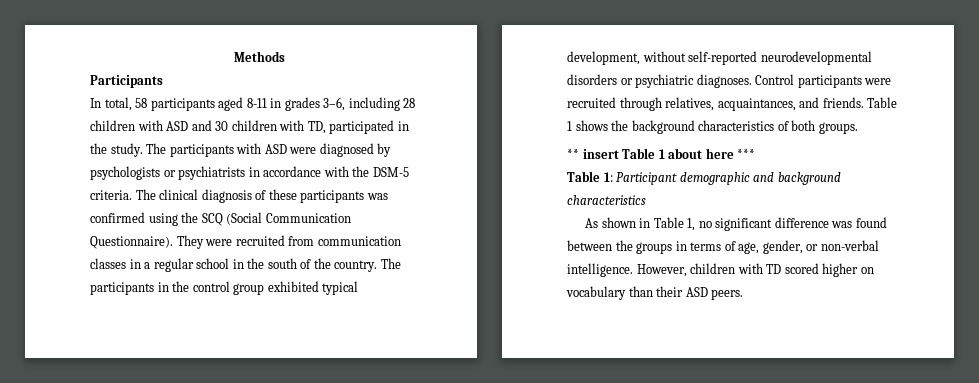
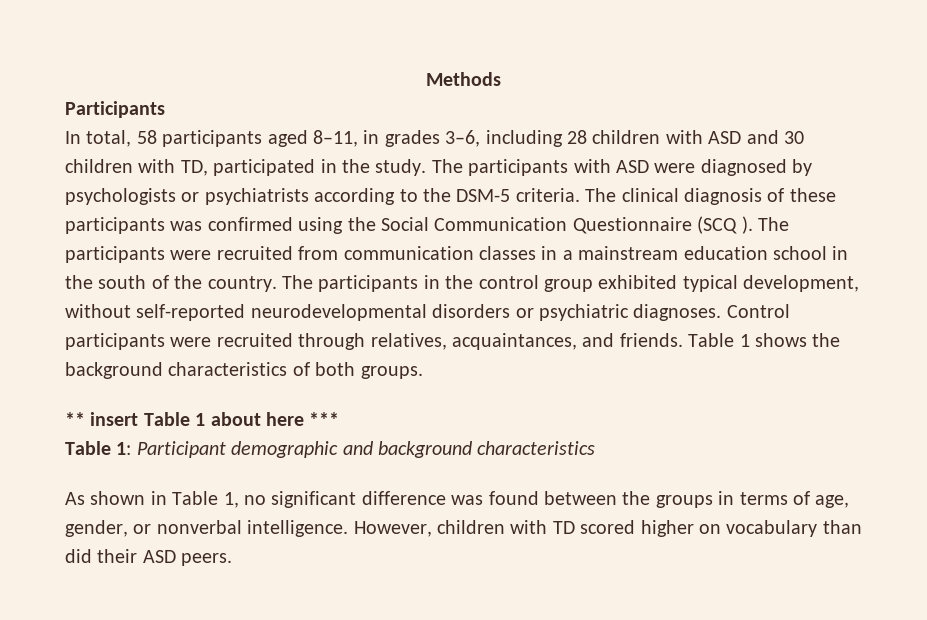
[246,98,267,108] 8-11 -> [313,130,358,147] 8–11,
[248,166,349,177] in accordance with -> [314,188,418,205] according to
[201,212,351,226] [90,235,204,249] SCQ (Social Communication Questionnaire). They -> [381,216,789,234] [65,246,165,263] Social Communication Questionnaire (SCQ ). The participants
[153,258,194,272] regular -> [578,246,768,260] mainstream education
[820,240,879,251] non-verbal -> [156,520,242,534] nonverbal
(653, 291) none -> [65,549,92,563] did

